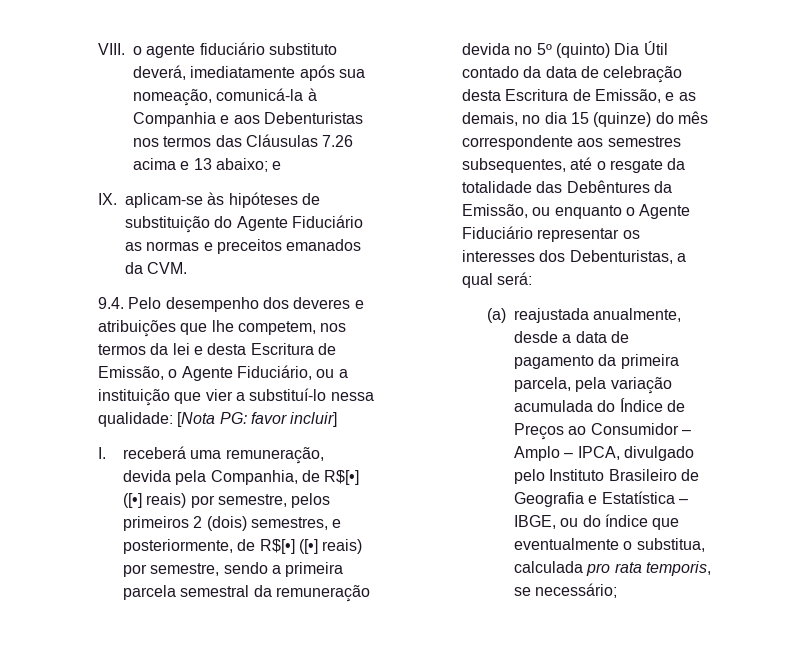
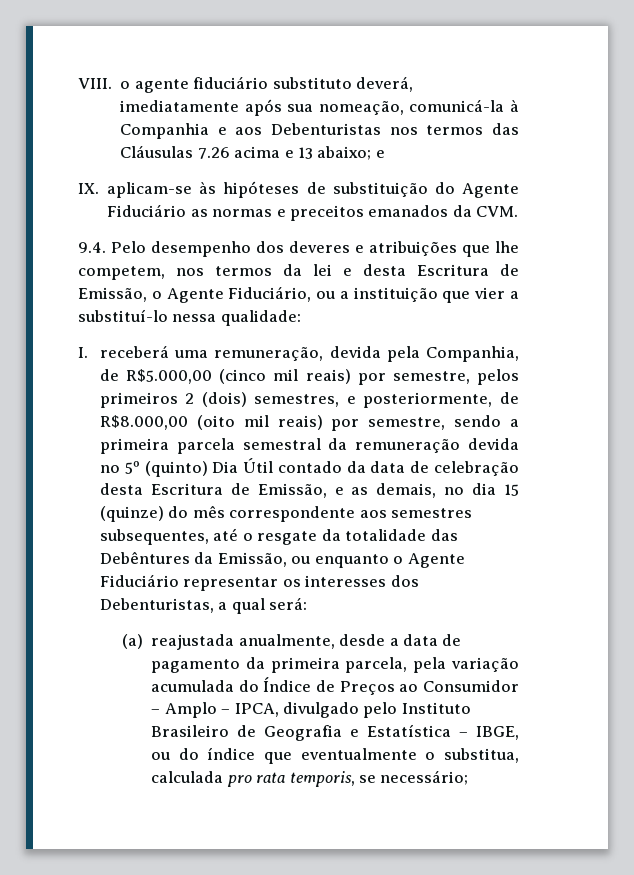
[177,412,338,427] [Nota PG: favor incluir] -> (301, 318) none
[324,470,360,485] [122,493,142,508] R$[•] ([•] -> [126,369,299,384] R$5.000,00 (cinco mil
[259,539,318,554] R$[•] ([•] -> [99,415,269,430] R$8.000,00 (oito mil

